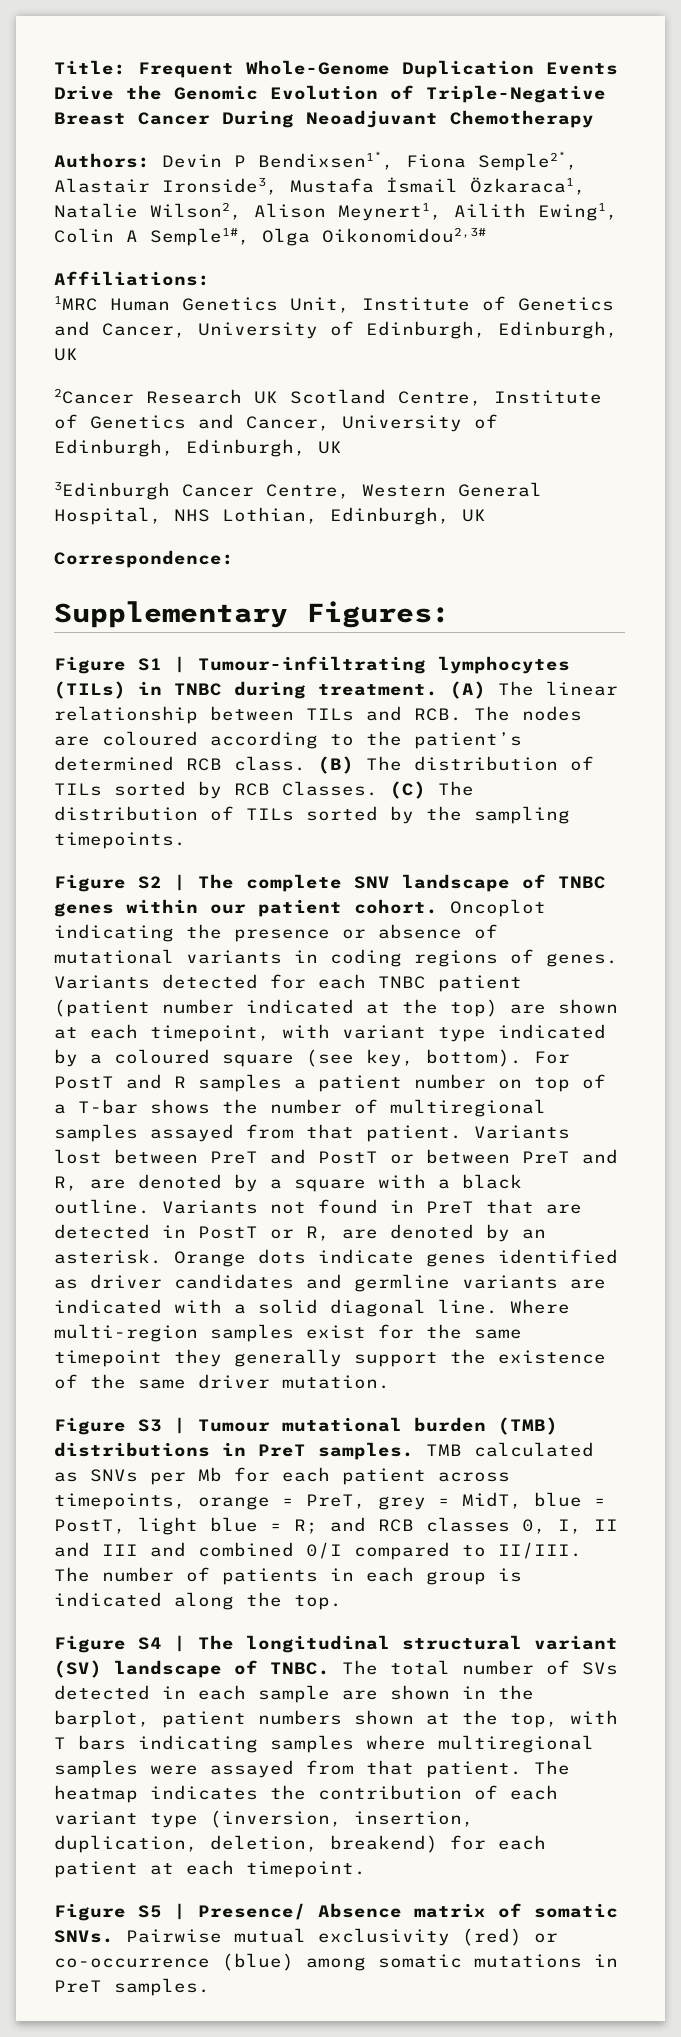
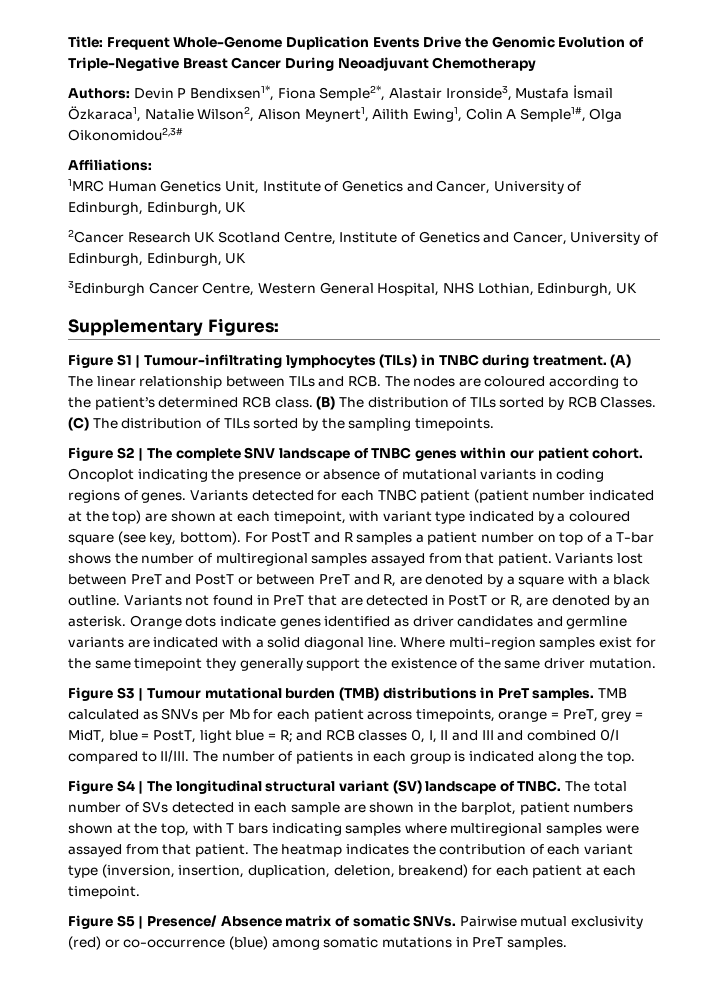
[54,550,234,568] // Correspondence: -> (637, 288) none

